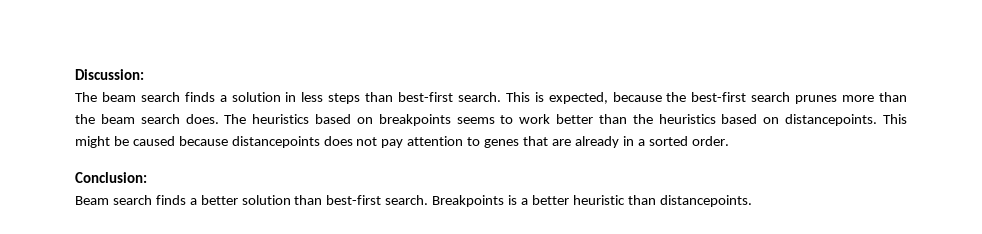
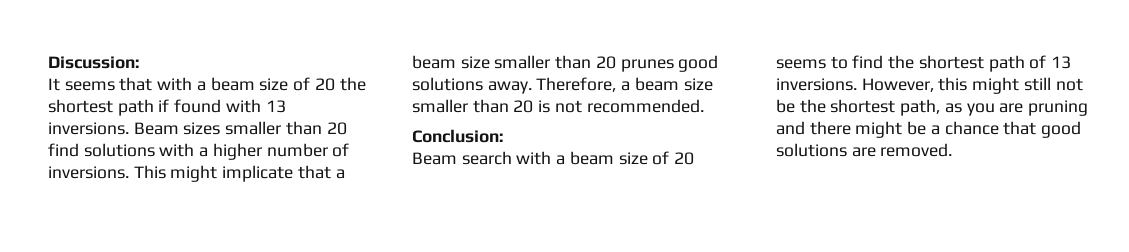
[75,92,908,104] [75,114,908,126] [75,136,729,148] [75,172,147,183] [75,195,752,207] The beam search finds a solution in less steps than best-first search. This is expected, because the best-first search prunes more than the beam search does. The heuristics based on breakpoints seems to work better than the heuristics based on distancepoints. This might be caused because distancepoints does not pay attention to genes that are already in a sorted order. // Conclusion: // Beam search finds a better solution than best-first search. Breakpoints is a better heuristic than distancepoints. -> [48,77,366,91] [48,99,286,116] [48,121,347,135] [48,143,350,160] [48,165,345,182] [412,55,719,72] [412,77,713,94] [412,99,704,113] [412,129,503,143] [412,151,695,165] [776,55,1072,72] [776,77,1083,94] [776,99,1089,116] [776,121,1082,138] [776,143,953,157] It seems that with a beam size of 20 the shortest path if found with 13 inversions. Beam sizes smaller than 20 find solutions with a higher number of inversions. This might implicate that a beam size smaller than 20 prunes good solutions away. Therefore, a beam size smaller than 20 is not recommended. // Conclusion: // Beam search with a beam size of 20 seems to find the shortest path of 13 inversions. However, this might still not be the shortest path, as you are pruning and there might be a chance that good solutions are removed.

